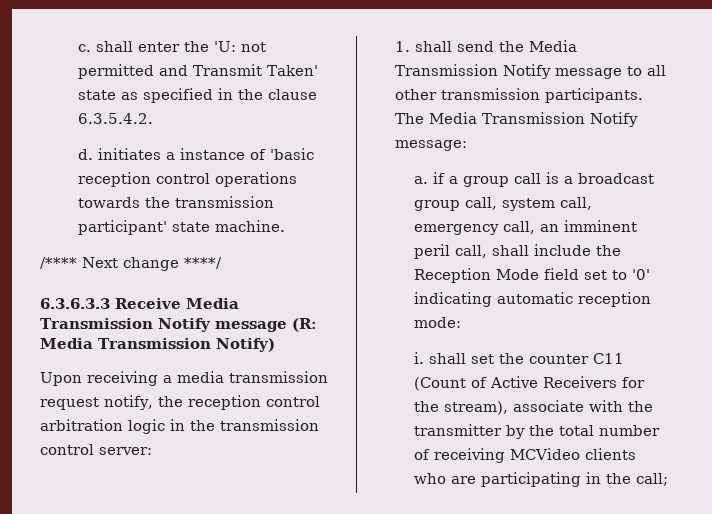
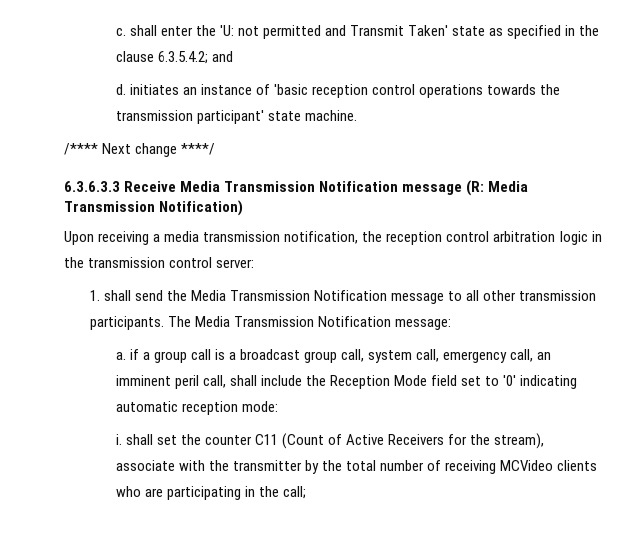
[77,113,153,124] 6.3.5.4.2. -> [157,51,233,64] 6.3.5.4.2; and
[165,152,175,160] a -> [182,87,197,95] an
[157,318,211,332] Notify -> [319,181,399,192] Notification
[215,338,275,352] Notify) -> [159,200,244,216] Notification)
[40,395,153,410] request notify, -> [284,231,359,244] notification,
[502,64,551,79] Notify -> [314,290,388,301] Notification
[589,112,638,127] Notify -> [317,316,391,327] Notification

